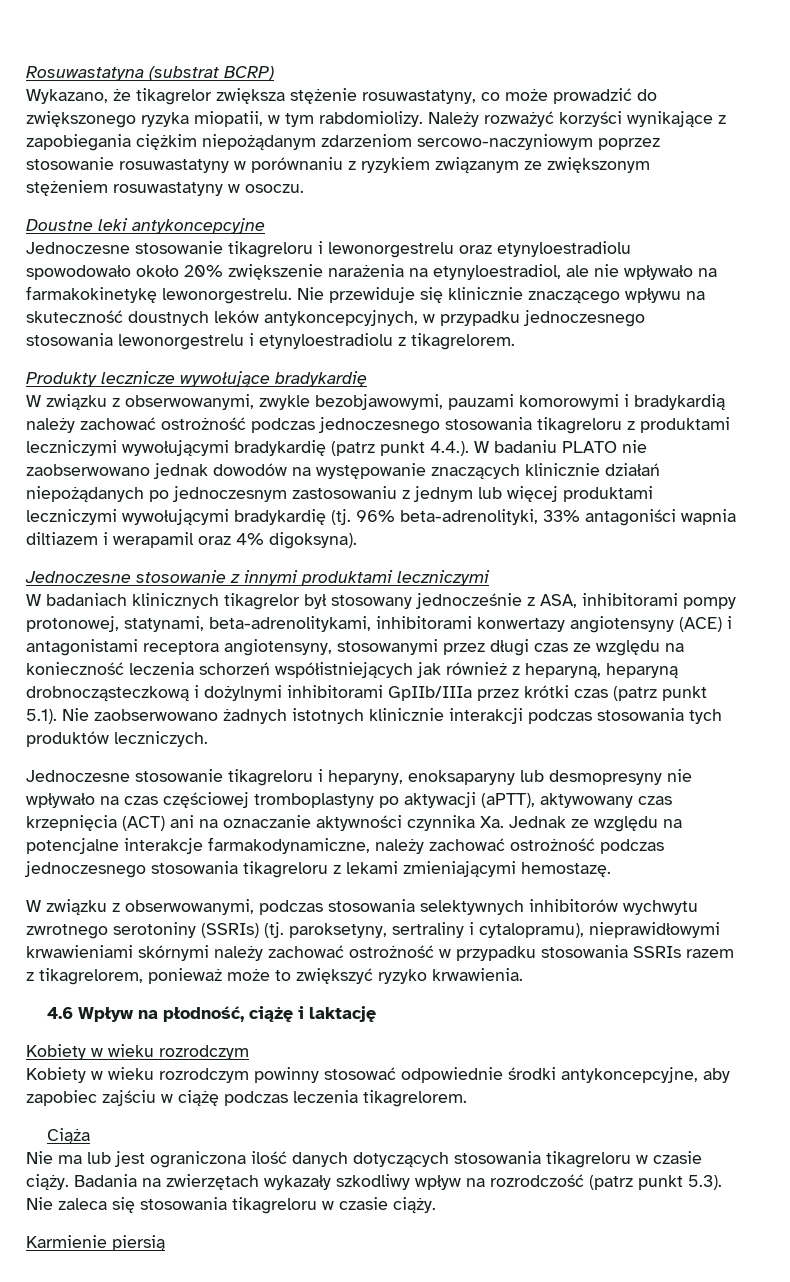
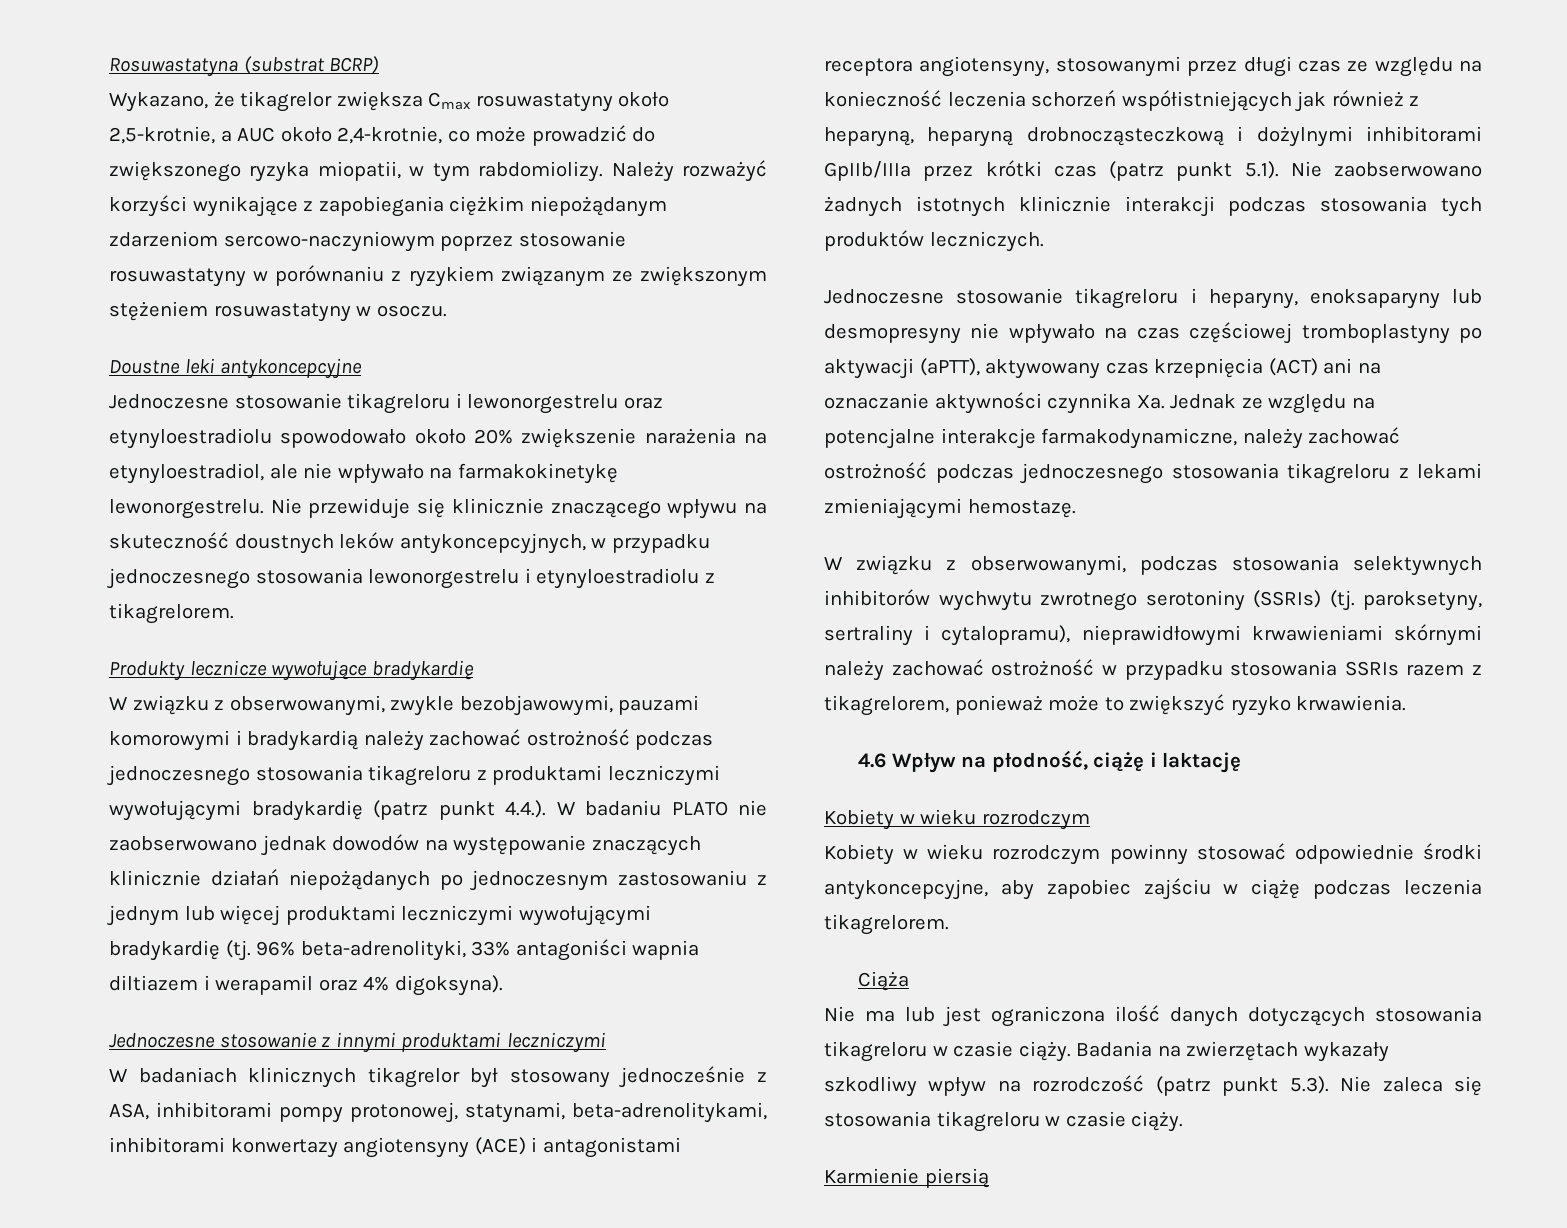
[290,88,476,104] stężenie rosuwastatyny, -> [428,92,670,112] [109,126,443,144] Cmax rosuwastatyny około 2,5-krotnie, a AUC około 2,4-krotnie,

